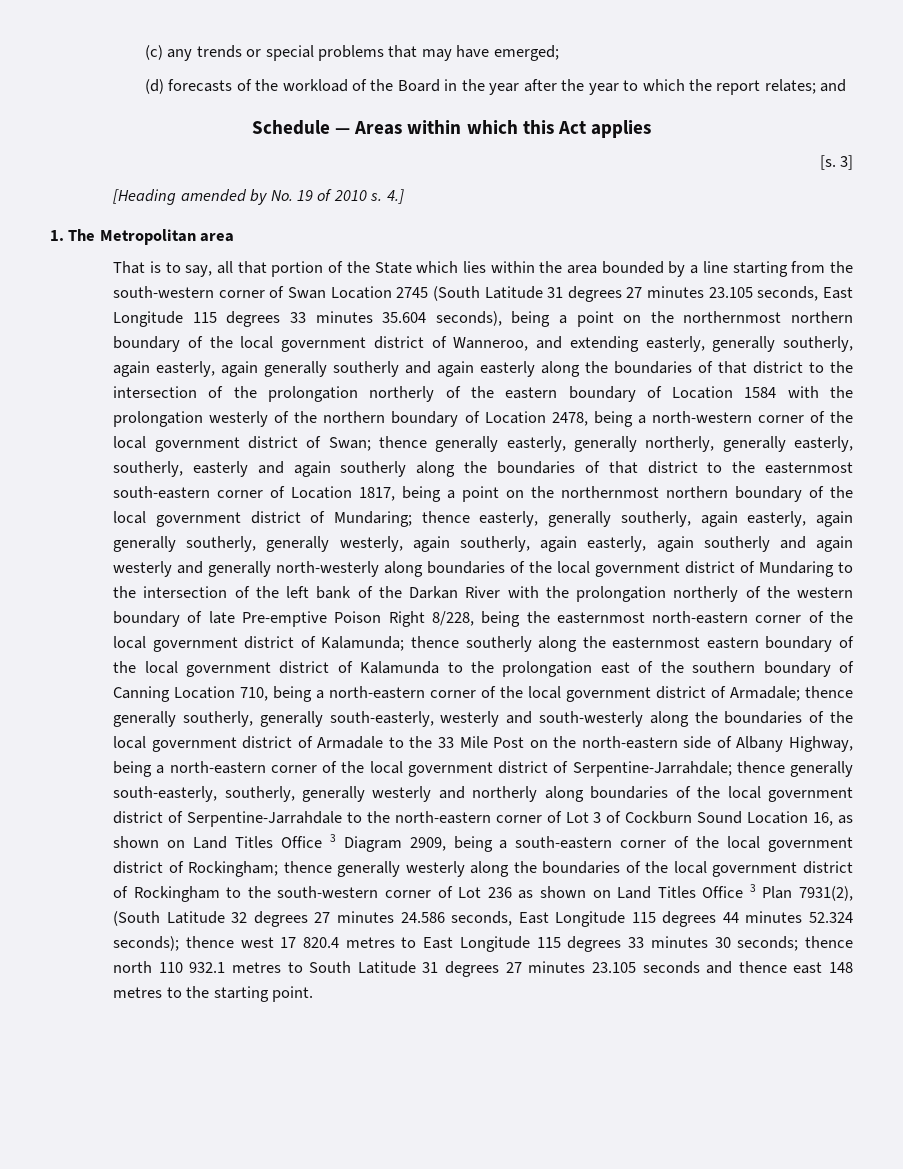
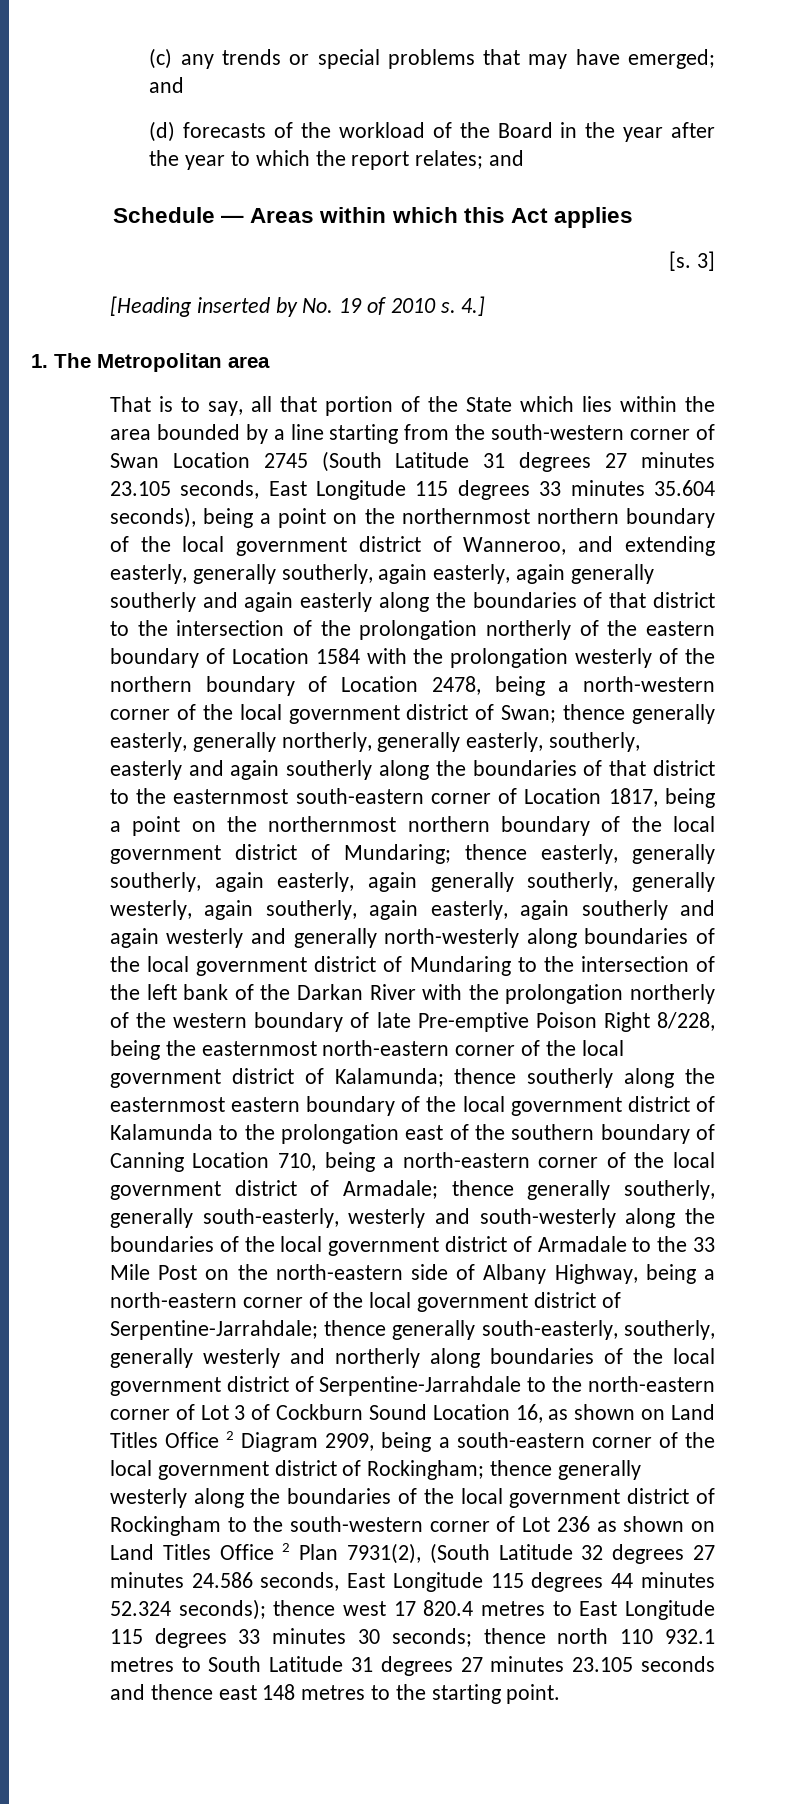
(559, 53) none -> [149,77,185,93] and
[180,189,247,202] amended -> [196,297,270,313] inserted
[329,834,336,842] 3 -> [226,1431,235,1440] 2
[749,884,756,892] 3 -> [282,1543,291,1552] 2

